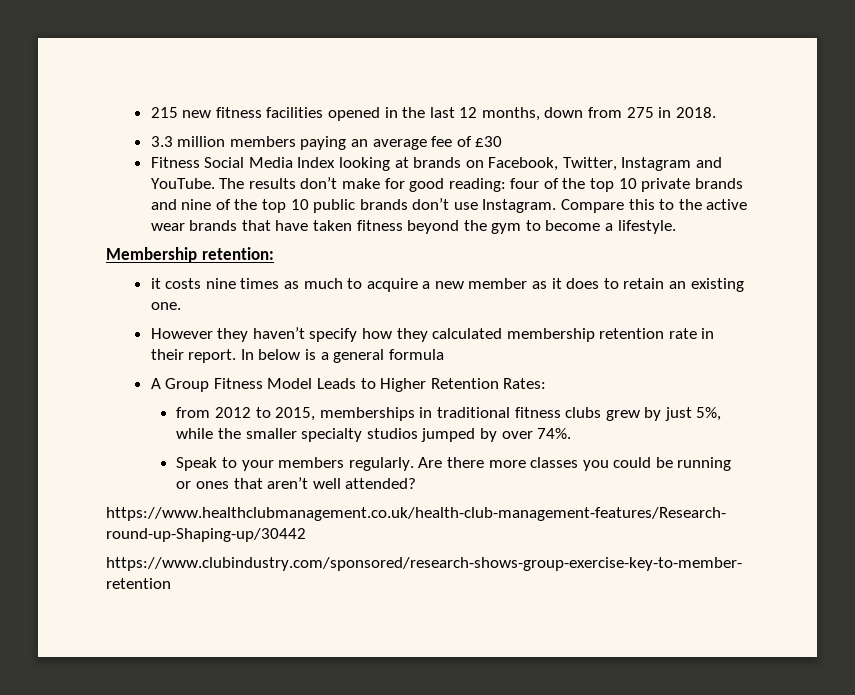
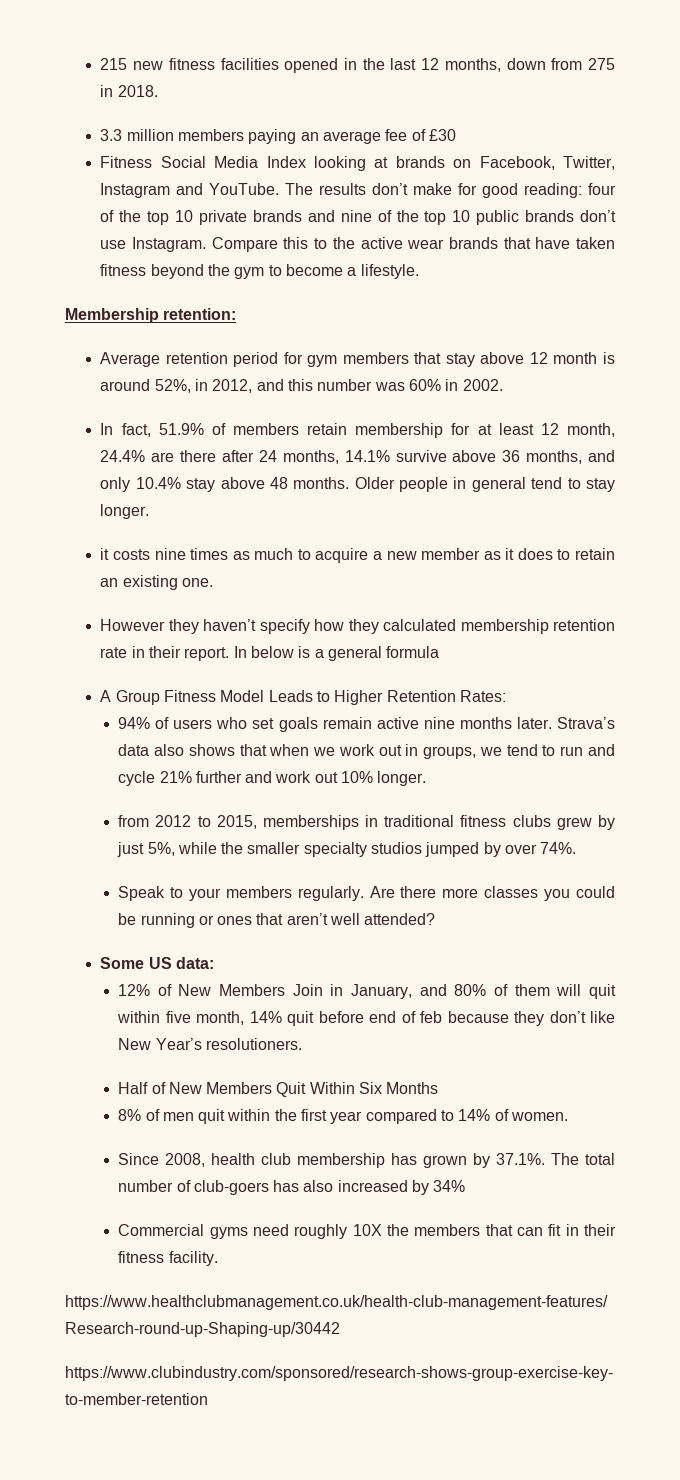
(274, 253) none -> [100,352,615,367] [100,379,503,393] [100,423,615,438] [100,450,615,464] [100,477,615,492] [100,504,150,519] // Average retention period for gym members that stay above 12 month is around 52%, in 2012, and this number was 60% in 2002. // In fact, 51.9% of members retain membership for at least 12 month, 24.4% are there after 24 months, 14.1% survive above 36 months, and only 10.4% stay above 48 months. Older people in general tend to stay longer.
(547, 383) none -> [118,717,615,732] [118,744,616,759] [118,771,427,786] // 94% of users who set goals remain active nine months later. Strava’s data also shows that when we work out in groups, we tend to run and cycle 21% further and work out 10% longer.
(417, 483) none -> [100,957,215,969] [118,984,617,999] [117,1011,615,1026] [118,1038,302,1050] [118,1082,439,1097] [118,1109,569,1124] [118,1153,615,1168] [118,1180,466,1195] [118,1224,616,1239] [118,1251,218,1266] // Some US data: // 12% of New Members Join in January, and 80% of them will quit within five month, 14% quit before end of feb because they don’t like New Year’s resolutioners. // Half of New Members Quit Within Six Months // 8% of men quit within the first year compared to 14% of women. // Since 2008, health club membership has grown by 37.1%. The total number of club-goers has also increased by 34% // Commercial gyms need roughly 10X the members that can fit in their fitness facility.

